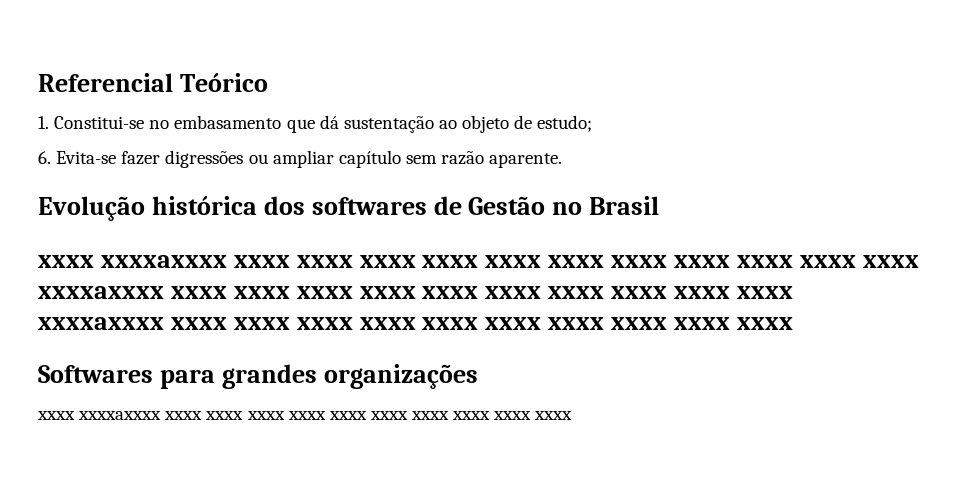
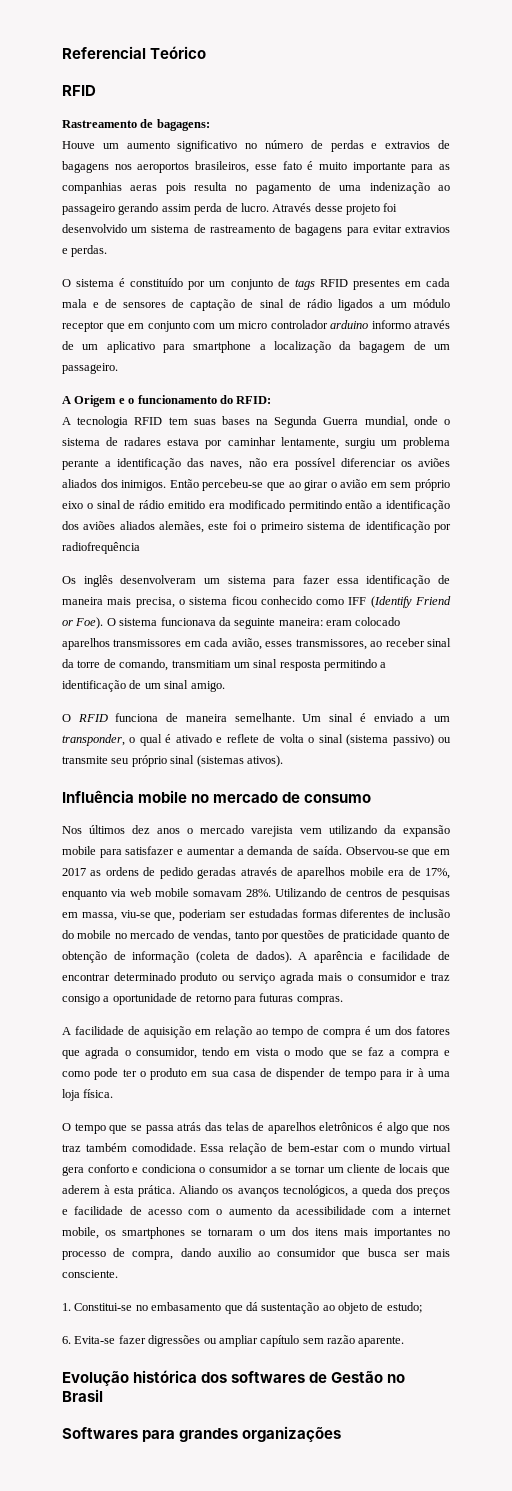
(268, 82) none -> [62,85,96,96] [62,119,210,131] [62,140,451,152] [62,161,450,173] [62,182,450,194] [62,203,398,215] [62,224,451,236] [62,245,108,257] [62,278,450,290] [62,299,450,311] [62,320,450,332] [62,341,451,353] [62,363,118,374] [62,395,272,407] [62,416,451,428] [62,437,450,449] [62,458,451,470] [62,479,450,491] [62,500,450,512] [62,521,452,533] [62,542,140,554] [62,575,451,587] [62,596,452,608] [62,617,401,629] [62,638,452,650] [62,659,387,671] [62,680,225,692] [62,713,451,722] [62,734,451,746] [62,755,283,767] [62,790,372,803] [62,825,450,837] [62,846,451,858] [62,867,451,879] [62,888,450,900] [62,909,451,921] [62,930,451,942] [62,951,450,963] [62,972,450,984] [62,993,343,1005] [62,1026,450,1038] [62,1047,450,1059] [62,1068,450,1080] [62,1089,114,1101] [62,1122,451,1134] [62,1143,452,1155] [62,1164,451,1176] [62,1185,450,1197] [62,1206,451,1215] [62,1227,451,1239] [62,1248,450,1260] [62,1270,118,1278] // RFID // Rastreamento de bagagens: // Houve um aumento significativo no número de perdas e extravios de bagagens nos aeroportos brasileiros, esse fato é muito importante para as companhias aeras pois resulta no pagamento de uma indenização ao passageiro gerando assim perda de lucro. Através desse projeto foi desenvolvido um sistema de rastreamento de bagagens para evitar extravios e perdas. // O sistema é constituído por um conjunto de tags RFID presentes em cada mala e de sensores de captação de sinal de rádio ligados a um módulo receptor que em conjunto com um micro controlador arduino informo através de um aplicativo para smartphone a localização da bagagem de um passageiro. // A Origem e o funcionamento do RFID: // A tecnologia RFID tem suas bases na Segunda Guerra mundial, onde o sistema de radares estava por caminhar lentamente, surgiu um problema perante a identificação das naves, não era possível diferenciar os aviões aliados dos inimigos. Então percebeu-se que ao girar o avião em sem próprio eixo o sinal de rádio emitido era modificado permitindo então a identificação dos aviões aliados alemães, este foi o primeiro sistema de identificação por radiofrequência // Os inglês desenvolveram um sistema para fazer essa identificação de maneira mais precisa, o sistema ficou conhecido como IFF (Identify Friend or Foe). O sistema funcionava da seguinte maneira: eram colocado aparelhos transmissores em cada avião, esses transmissores, ao receber sinal da torre de comando, transmitiam um sinal resposta permitindo a identificação de um sinal amigo. // O RFID funciona de maneira semelhante. Um sinal é enviado a um transponder, o qual é ativado e reflete de volta o sinal (sistema passivo) ou transmite seu próprio sinal (sistemas ativos). // Influência mobile no mercado de consumo // Nos últimos dez anos o mercado varejista vem utilizando da expansão mobile para satisfazer e aumentar a demanda de saída. Observou-se que em 2017 as ordens de pedido geradas através de aparelhos mobile era de 17%, enquanto via web mobile somavam 28%. Utilizando de centros de pesquisas em massa, viu-se que, poderiam ser estudadas formas diferentes de inclusão do mobile no mercado de vendas, tanto por questões de praticidade quanto de obtenção de informação (coleta de dados). A aparência e facilidade de encontrar determinado produto ou serviço agrada mais o consumidor e traz consigo a oportunidade de retorno para futuras compras. // A facilidade de aquisição em relação ao tempo de compra é um dos fatores que agrada o consumidor, tendo em vista o modo que se faz a compra e como pode ter o produto em sua casa de dispender de tempo para ir à uma loja física. // O tempo que se passa atrás das telas de aparelhos eletrônicos é algo que nos traz também comodidade. Essa relação de bem-estar com o mundo virtual gera conforto e condiciona o consumidor a se tornar um cliente de locais que aderem à esta prática. Aliando os avanços tecnológicos, a queda dos preços e facilidade de acesso com o aumento da acessibilidade com a internet mobile, os smartphones se tornaram o um dos itens mais importantes no processo de compra, dando auxilio ao consumidor que busca ser mais consciente.
[38,255,919,268] [38,286,793,299] [38,317,793,330] [38,364,478,389] [37,411,573,420] xxxx xxxxaxxxx xxxx xxxx xxxx xxxx xxxx xxxx xxxx xxxx xxxx xxxx xxxx xxxxaxxxx xxxx xxxx xxxx xxxx xxxx xxxx xxxx xxxx xxxx xxxx xxxxaxxxx xxxx xxxx xxxx xxxx xxxx xxxx xxxx xxxx xxxx xxxx // Softwares para grandes organizações // xxxx xxxxaxxxx xxxx xxxx xxxx xxxx xxxx xxxx xxxx xxxx xxxx xxxx -> [62,1426,342,1442] Softwares para grandes organizações

